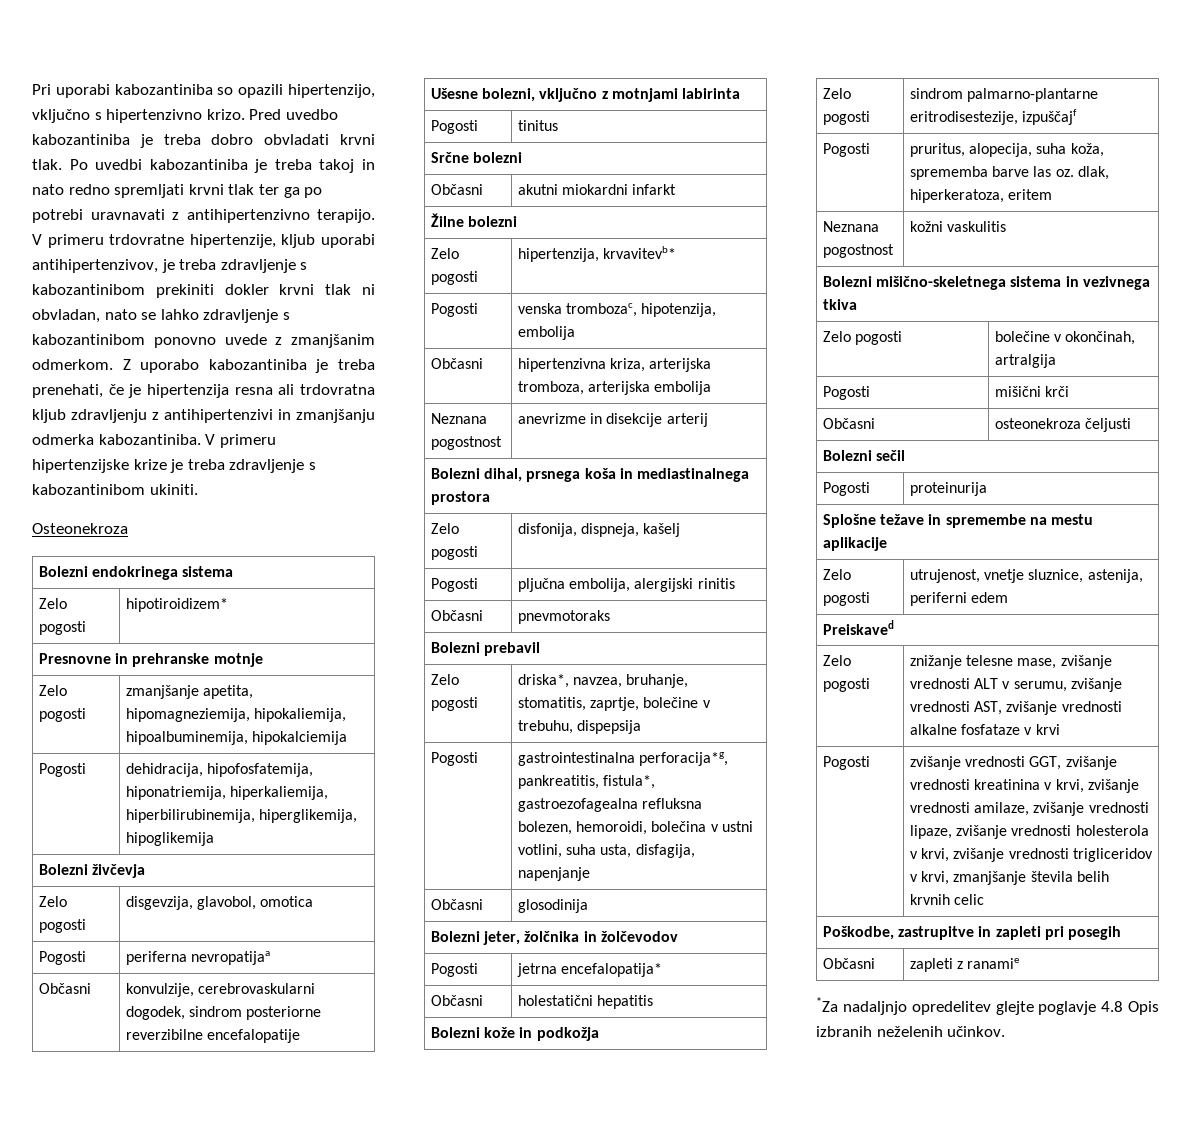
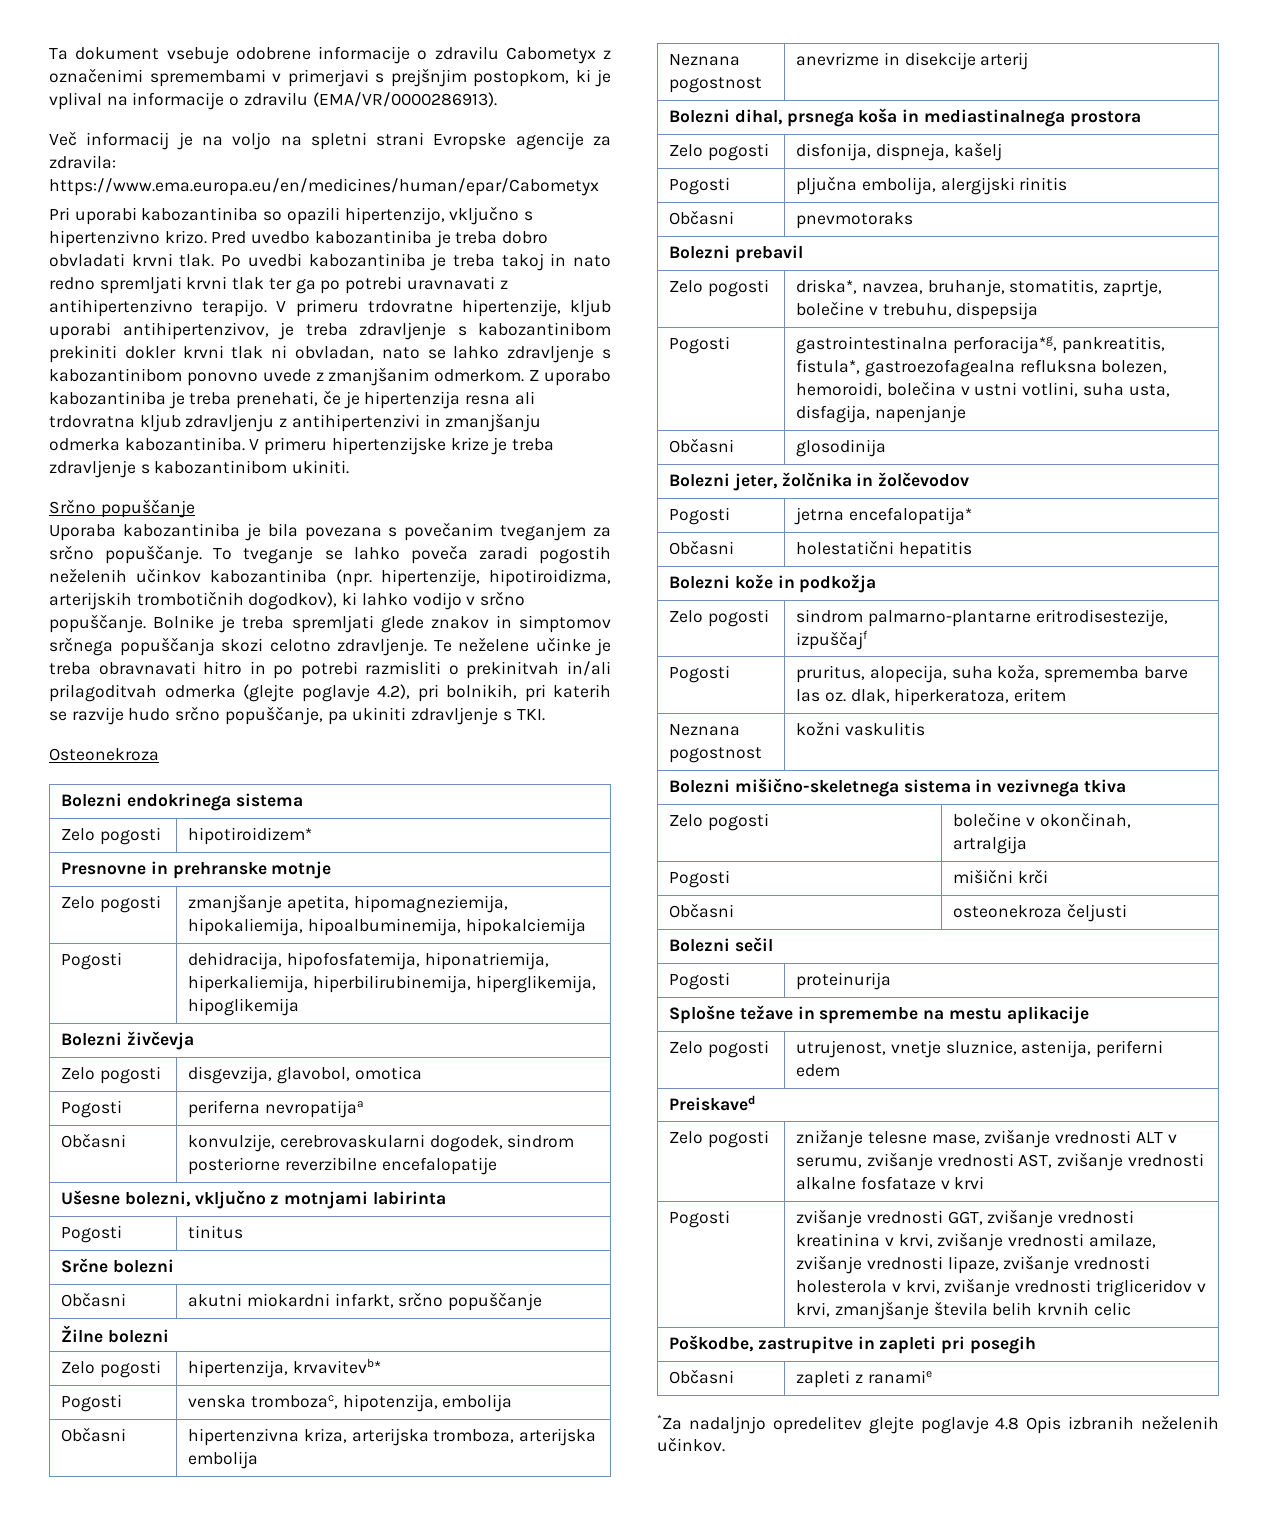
(32, 89) none -> [49,46,611,64] [49,68,611,87] [49,92,497,110] [49,131,611,150] [49,155,116,169] [49,178,599,196] Ta dokument vsebuje odobrene informacije o zdravilu Cabometyx z označenimi spremembami v primerjavi s prejšnjim postopkom, ki je vplival na informacije o zdravilu (EMA/VR/0000286913). // Več informacij je na voljo na spletni strani Evropske agencije za zdravila: https://www.ema.europa.eu/en/medicines/human/epar/Cabometyx //
(198, 489) none -> [49,499,195,518] [49,522,611,541] [49,545,611,564] [49,568,611,587] [49,591,526,610] [49,614,611,633] [49,637,611,656] [49,661,611,679] [49,684,611,702] [49,706,545,725] // Srčno popuščanje // Uporaba kabozantiniba je bila povezana s povečanim tveganjem za srčno popuščanje. To tveganje se lahko poveča zaradi pogostih neželenih učinkov kabozantiniba (npr. hipertenzije, hipotiroidizma, arterijskih trombotičnih dogodkov), ki lahko vodijo v srčno popuščanje. Bolnike je treba spremljati glede znakov in simptomov srčnega popuščanja skozi celotno zdravljenje. Te neželene učinke je treba obravnavati hitro in po potrebi razmisliti o prekinitvah in/ali prilagoditvah odmerka (glejte poglavje 4.2), pri bolnikih, pri katerih se razvije hudo srčno popuščanje, pa ukiniti zdravljenje s TKI.
[632,184,677,195] infarkt -> [334,1292,543,1311] infarkt, srčno popuščanje

